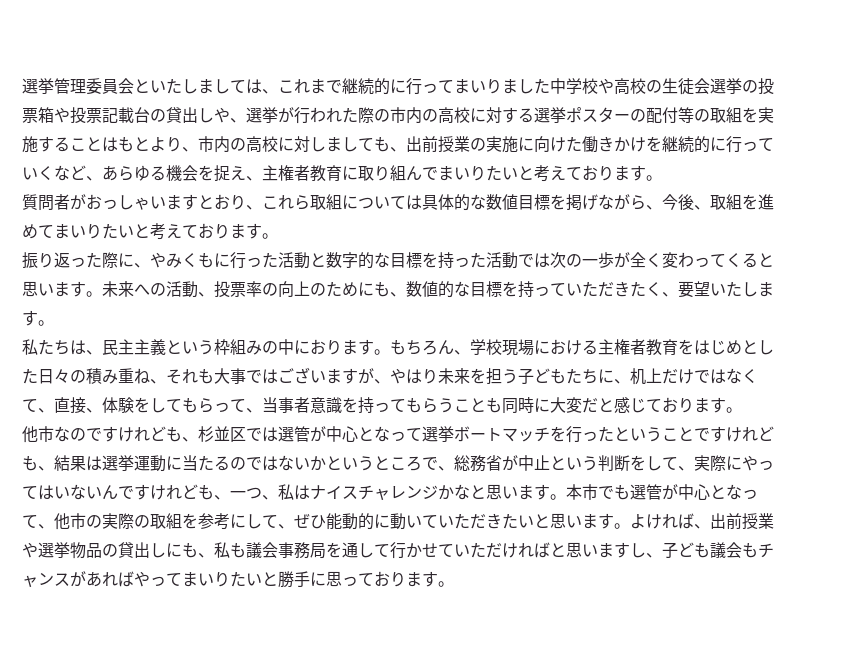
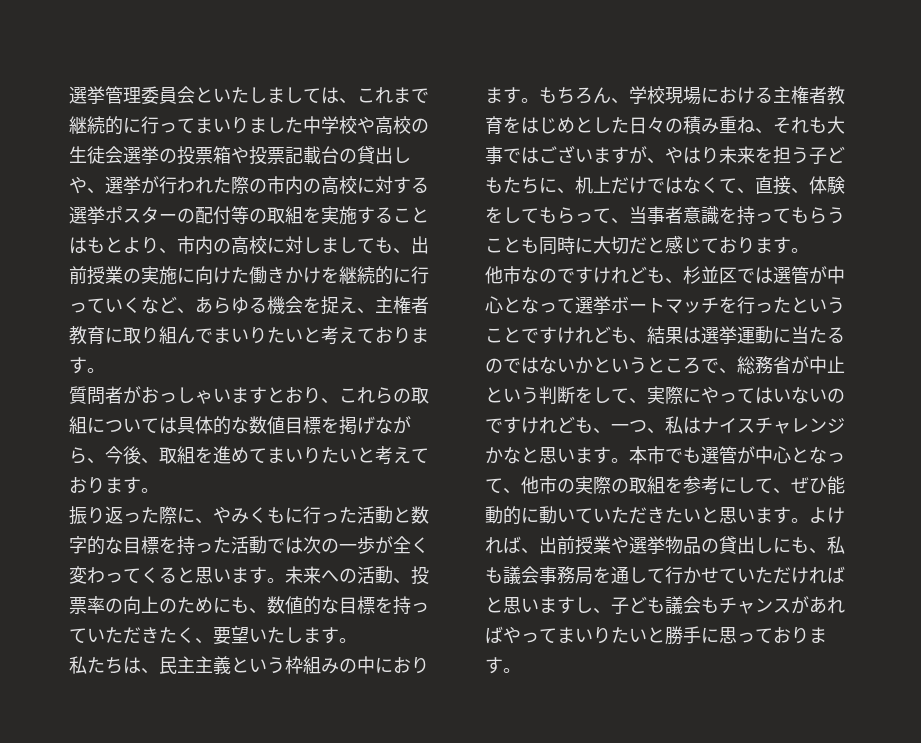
(310, 202) none -> [393,388,411,403] の
[566,397,582,413] 変 -> [611,236,629,254] 切
[102,485,118,500] ん -> [827,388,845,403] の

